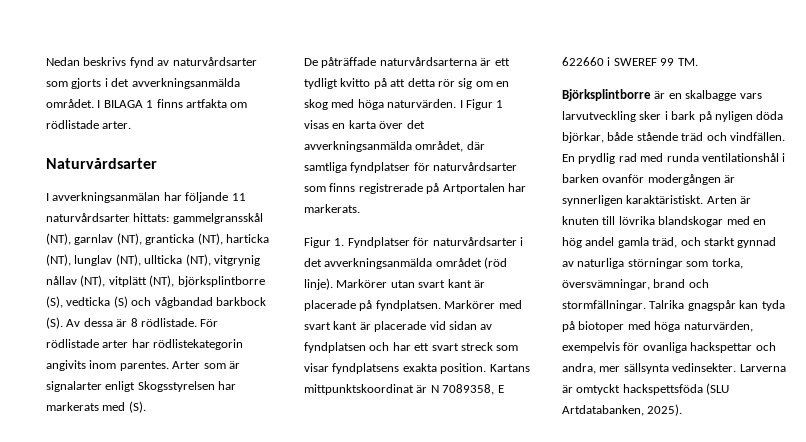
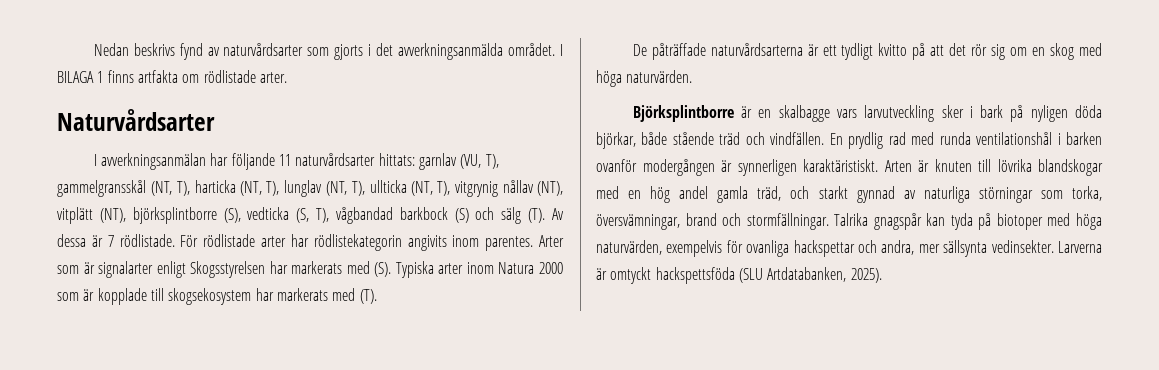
[172,213,263,224] [46,233,269,245] [46,254,211,266] gammelgransskål (NT), garnlav (NT), granticka (NT), harticka (NT), lunglav (NT), ullticka (NT), -> [418,153,499,170] [57,180,451,197] garnlav (VU, T), gammelgransskål (NT, T), harticka (NT, T), lunglav (NT, T), ullticka (NT, T),
[113,296,266,308] [46,317,63,329] (S) och vågbandad barkbock (S). -> [296,207,546,224] (S, T), vågbandad barkbock (S) och sälg (T).
[130,318,138,327] 8 -> [107,235,114,247] 7
(146, 407) none -> [395,261,564,278] [57,288,377,305] Typiska arter inom Natura 2000 som är kopplade till skogsekosystem har markerats med (T).
[407,78,435,87] detta -> [949,43,967,56] det
[459,99,504,110] [304,120,425,129] [304,141,485,152] [304,162,518,173] [304,183,526,194] [304,204,360,213] [304,237,523,248] [304,257,508,269] [304,278,485,290] [304,300,522,311] [304,321,493,332] [304,342,519,353] [304,363,530,374] [304,384,504,395] [562,57,698,66] I Figur 1 visas en karta över det avverkningsanmälda området, där samtliga fyndplatser för naturvårdsarter som finns registrerade på Artportalen har markerats. // Figur 1. Fyndplatser för naturvårdsarter i det avverkningsanmälda området (röd linje). Markörer utan svart kant är placerade på fyndplatsen. Markörer med svart kant är placerade vid sidan av fyndplatsen och har ett svart streck som visar fyndplatsens exakta position. Kartans mittpunktskoordinat är N 7089358, E 622660 i SWEREF 99 TM. -> (693, 76) none

